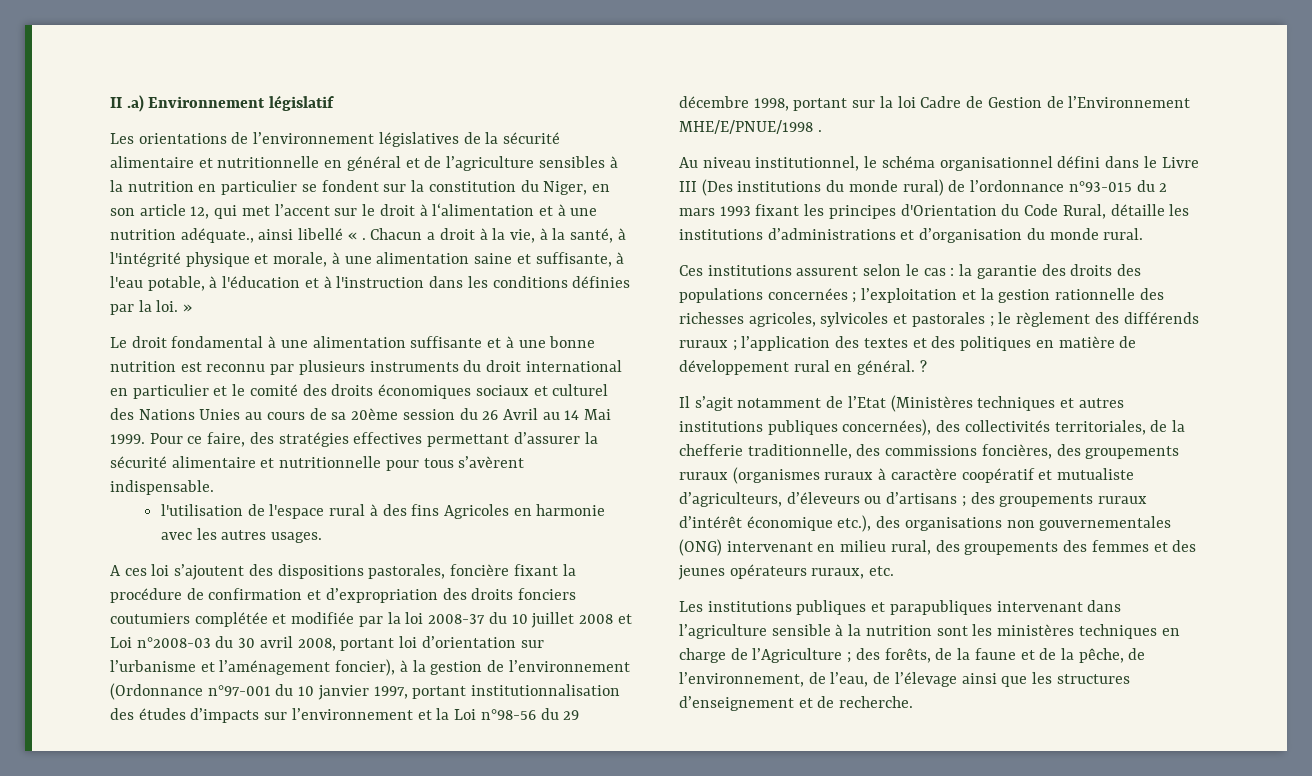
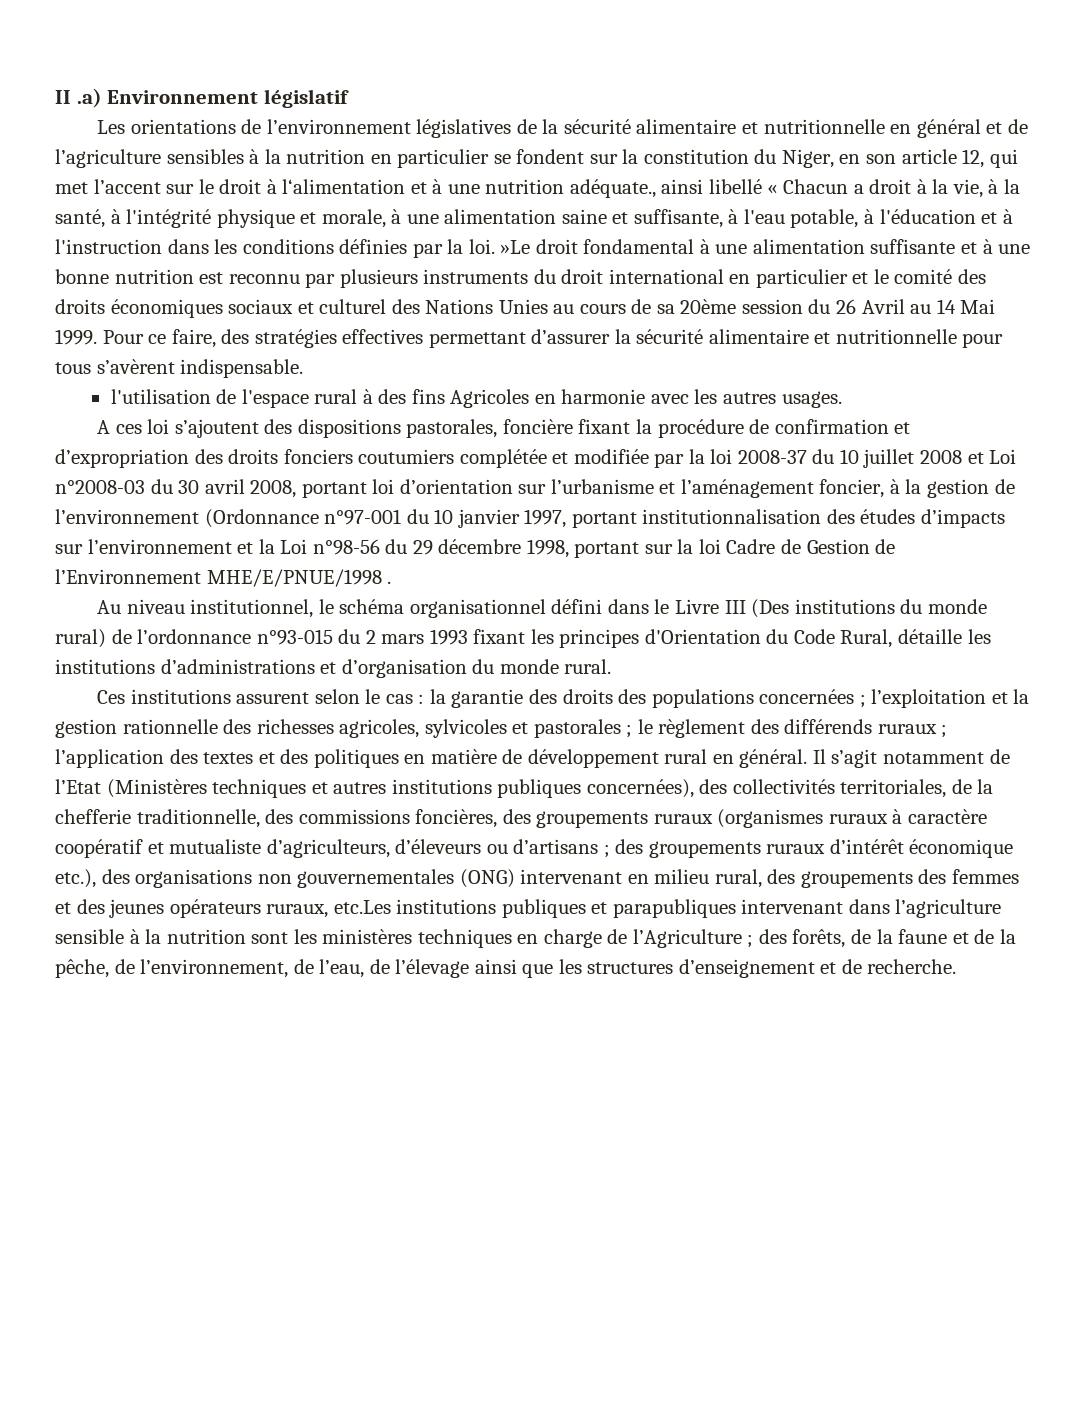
[361,238,366,240] . -> (778, 189) none
[183,304,193,312] [110,337,127,348] » // Le -> [500,240,531,254] »Le
[335,659,396,676] foncier), -> [819,479,885,498] foncier,
[919,360,927,372] ? // -> (808, 758) none
[869,566,895,576] [679,601,703,612] etc. // Les -> [333,900,391,914] etc.Les

